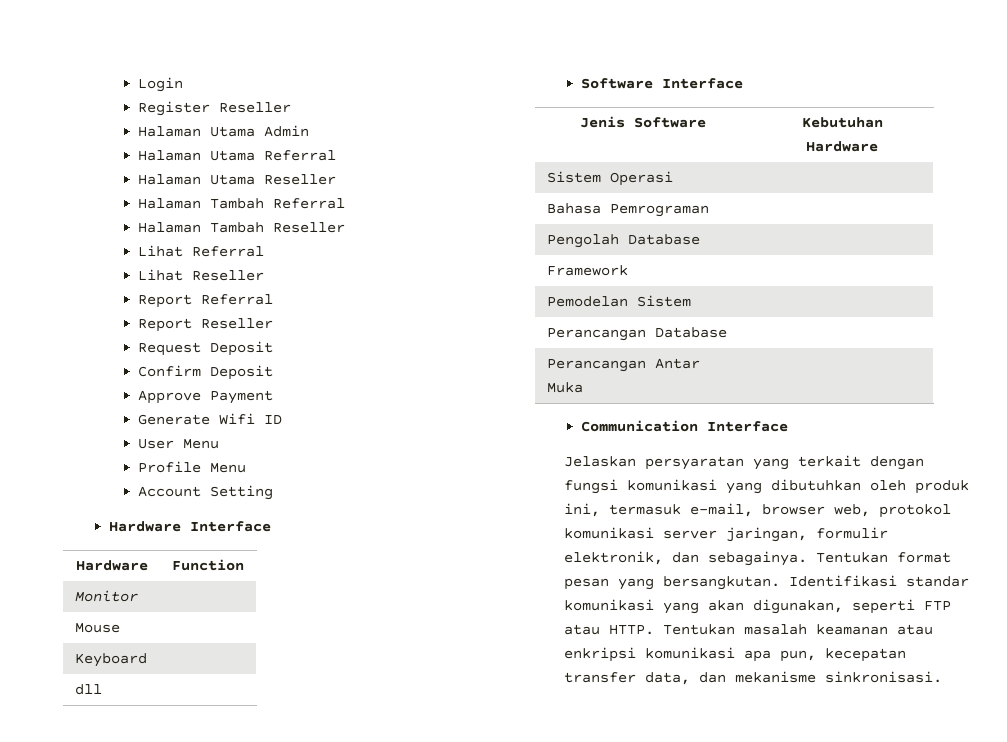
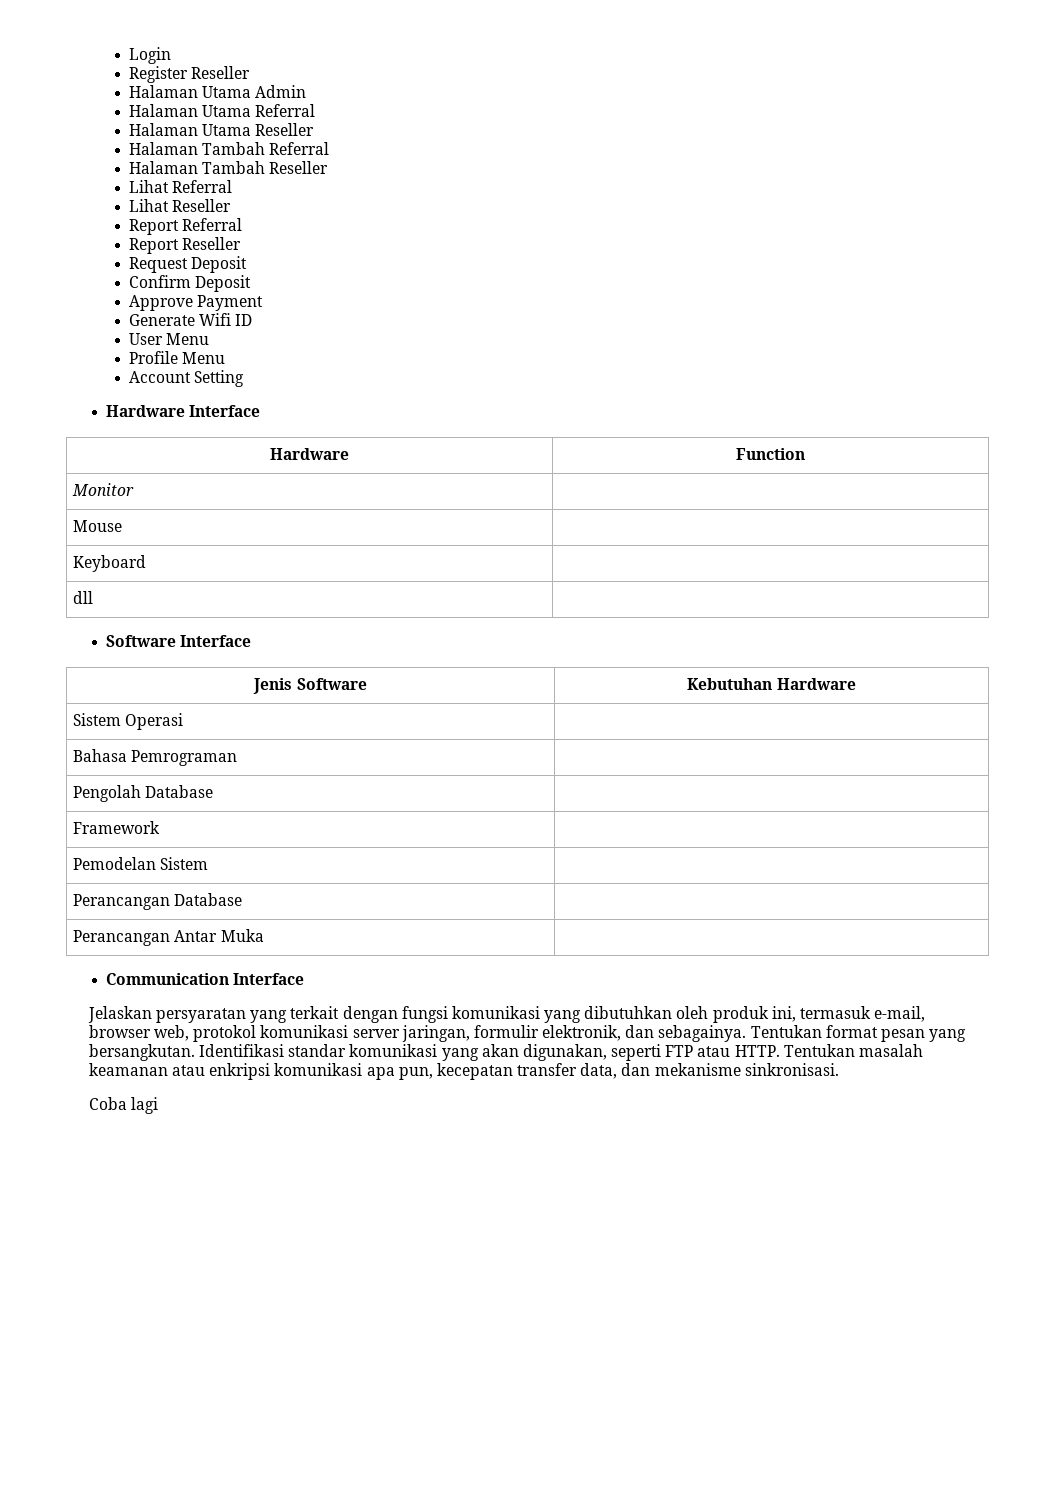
(942, 677) none -> [88,1097,159,1114] // Coba lagi

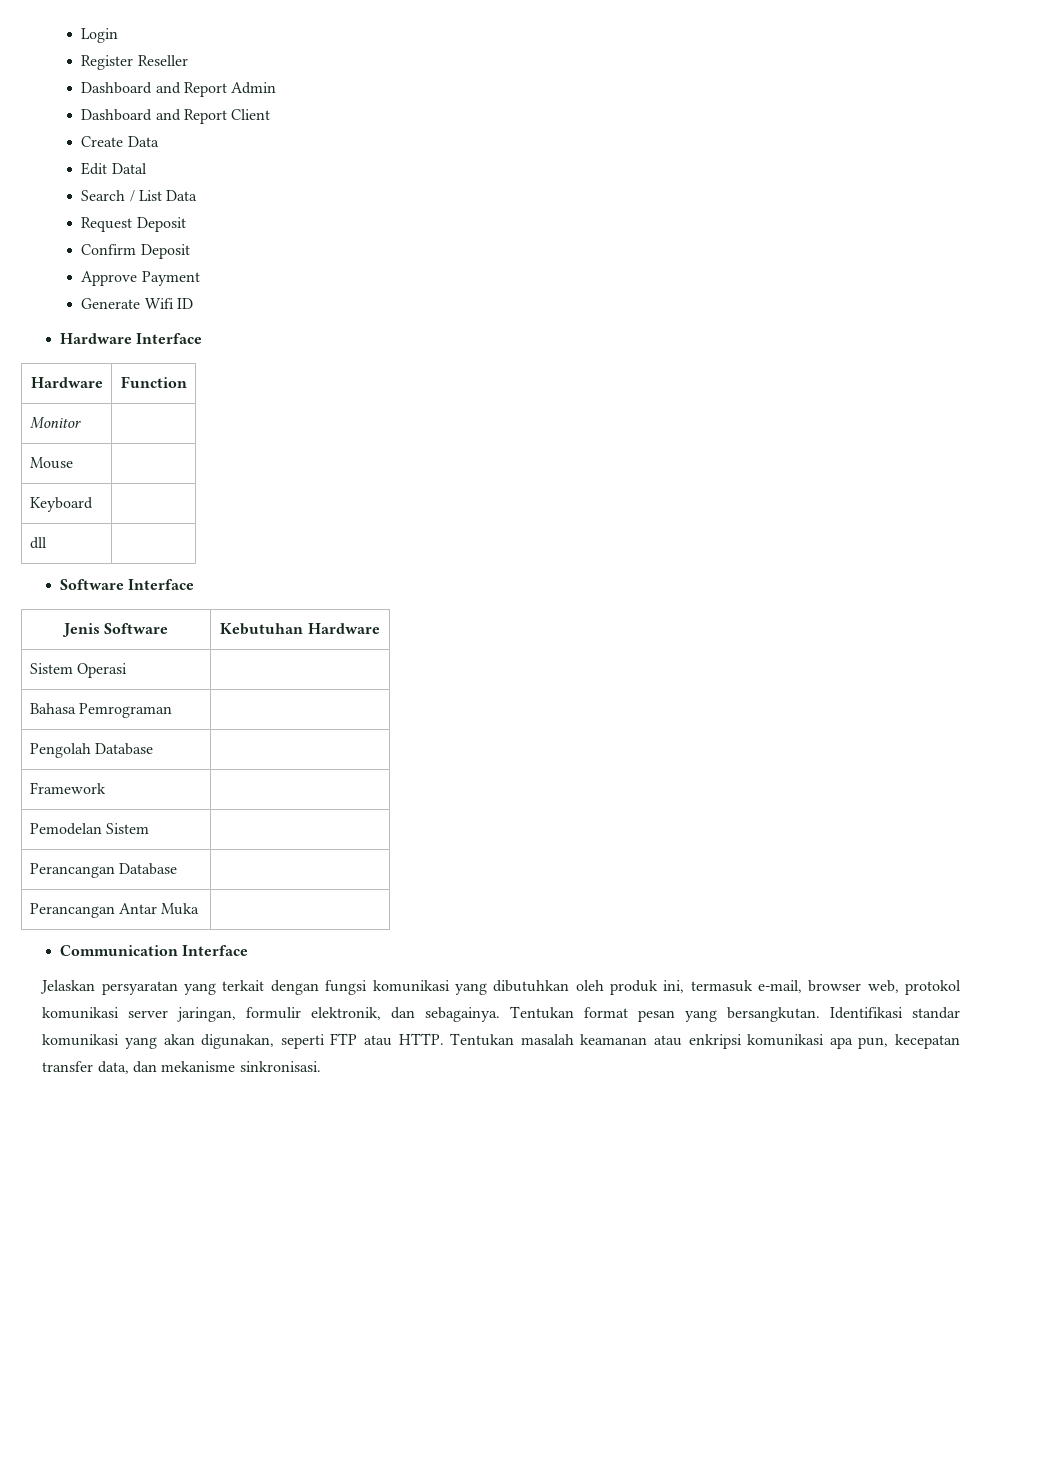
[128,85,307,98] [128,104,316,117] [128,123,315,136] [128,142,330,155] [128,161,329,174] [128,180,232,193] [128,199,231,212] [128,218,242,235] [128,237,241,254] Halaman Utama Admin // Halaman Utama Referral // Halaman Utama Reseller // Halaman Tambah Referral // Halaman Tambah Reseller // Lihat Referral // Lihat Reseller // Report Referral // Report Reseller -> [81,82,277,97] [81,109,271,124] [81,136,159,147] [81,162,147,175] [81,190,198,202] Dashboard and Report Admin // Dashboard and Report Client // Create Data // Edit Datal // Search / List Data
[128,333,209,345] [128,351,225,364] [128,370,244,387] // User Menu // Profile Menu // Account Setting -> (194, 303) none
[88,1097,159,1114] // Coba lagi -> (321, 1066) none

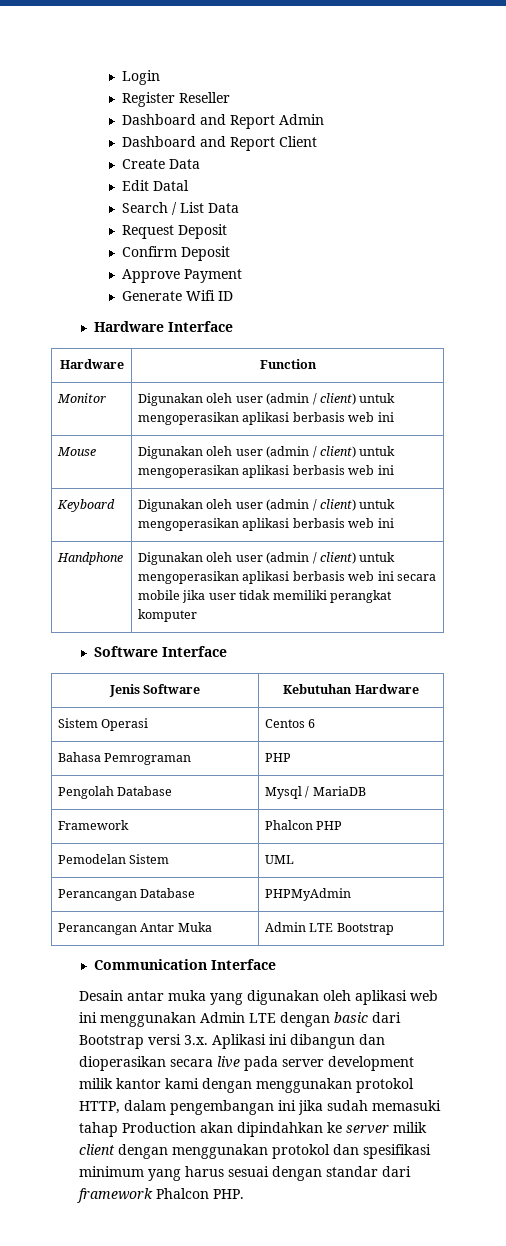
[29,457,73,469] [29,497,93,512] [29,537,47,549] // Mouse | // Keyboard | // dll | -> [138,393,396,406] [138,412,394,425] [57,447,97,456] [138,446,396,459] [138,465,394,478] [57,499,116,512] [138,499,396,512] [138,518,394,531] [57,552,124,565] [138,552,396,565] [138,571,436,584] [138,590,392,603] [138,609,198,622] Digunakan oleh user (admin / client) untuk mengoperasikan aplikasi berbasis web ini // Mouse | Digunakan oleh user (admin / client) untuk mengoperasikan aplikasi berbasis web ini // Keyboard | Digunakan oleh user (admin / client) untuk mengoperasikan aplikasi berbasis web ini // Handphone | Digunakan oleh user (admin / client) untuk mengoperasikan aplikasi berbasis web ini secara mobile jika user tidak memiliki perangkat komputer
(127, 670) none -> [265,719,316,728] Centos 6
(172, 710) none -> [265,753,292,762] PHP
(153, 749) none -> [265,786,366,799] Mysql / MariaDB
(106, 788) none -> [265,820,343,830] Phalcon PHP
(149, 828) none -> [265,855,295,864] UML
(177, 869) none -> [265,888,352,901] PHPMyAdmin
(200, 909) none -> [265,922,394,935] Admin LTE Bootstrap
[40,980,962,995] [42,1006,960,1022] [42,1033,961,1049] [42,1061,321,1074] Jelaskan persyaratan yang terkait dengan fungsi komunikasi yang dibutuhkan oleh produk ini, termasuk e-mail, browser web, protokol komunikasi server jaringan, formulir elektronik, dan sebagainya. Tentukan format pesan yang bersangkutan. Identifikasi standar komunikasi yang akan digunakan, seperti FTP atau HTTP. Tentukan masalah keamanan atau enkripsi komunikasi apa pun, kecepatan transfer data, dan mekanisme sinkronisasi. -> [78,990,438,1005] [78,1012,401,1027] [78,1034,385,1049] [78,1056,414,1071] [78,1078,414,1093] [78,1100,441,1115] [78,1122,427,1137] [78,1144,431,1159] [78,1166,411,1181] [76,1188,244,1203] Desain antar muka yang digunakan oleh aplikasi web ini menggunakan Admin LTE dengan basic dari Bootstrap versi 3.x. Aplikasi ini dibangun dan dioperasikan secara live pada server development milik kantor kami dengan menggunakan protokol HTTP, dalam pengembangan ini jika sudah memasuki tahap Production akan dipindahkan ke server milik client dengan menggunakan protokol dan spesifikasi minimum yang harus sesuai dengan standar dari framework Phalcon PHP.

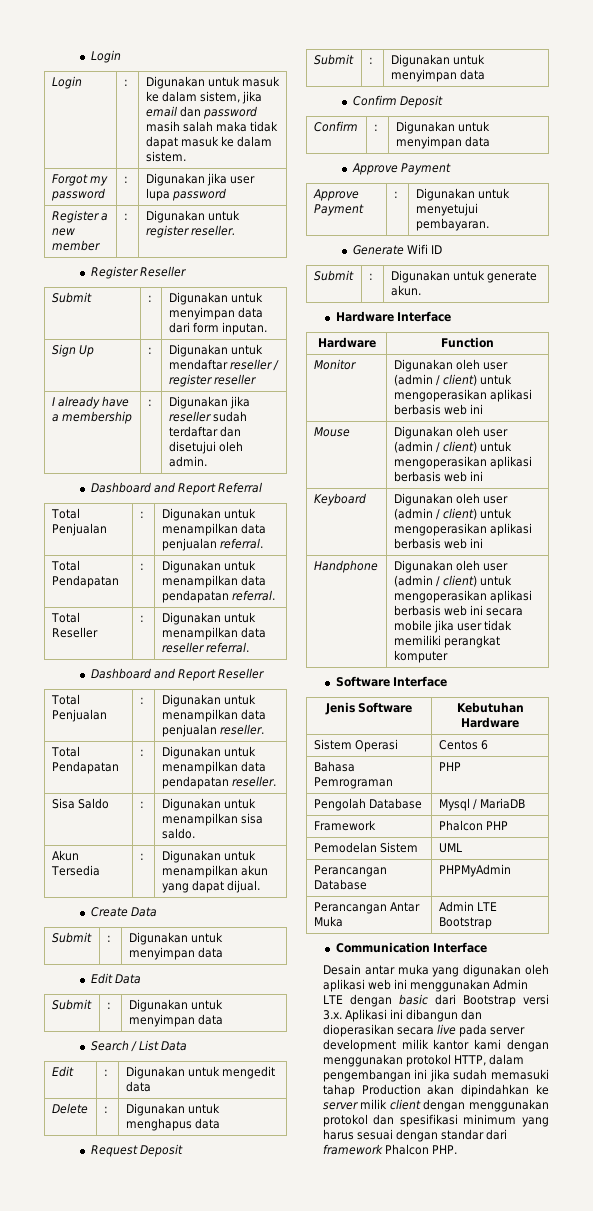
[121,70,160,85] [121,92,230,107] [121,114,324,129] [121,136,317,151] [121,159,200,169] [121,180,189,191] [121,202,239,215] [121,224,227,239] [121,246,230,261] [121,269,242,283] [121,290,233,301] Login // Register Reseller // Dashboard and Report Admin // Dashboard and Report Client // Create Data // Edit Datal // Search / List Data // Request Deposit // Confirm Deposit // Approve Payment // Generate Wifi ID -> [90,50,121,63] [51,76,82,89] [123,79,128,86] [145,76,281,89] [145,91,263,104] [145,106,258,119] [145,121,279,132] [145,136,273,149] [145,151,186,162] [51,174,108,186] [50,188,105,201] [123,176,128,183] [145,173,256,186] [145,188,226,201] [51,210,108,223] [51,228,75,236] [51,240,100,251] [123,213,128,220] [145,210,240,223] [145,225,235,238] [90,266,186,279] [51,292,92,303] [147,295,152,302] [168,292,263,305] [168,307,263,320] [168,322,268,335] [51,344,94,357] [147,347,152,354] [168,344,263,357] [168,359,280,371] [168,374,256,387] [51,396,130,409] [51,411,132,424] [147,399,152,406] [168,396,250,409] [168,411,247,422] [168,426,241,437] [168,441,243,454] [168,456,207,467] [90,482,262,495] [50,508,80,519] [51,523,107,536] [139,511,144,518] [161,508,256,521] [161,523,266,536] [161,538,263,551] [50,560,80,571] [51,575,119,588] [139,563,144,570] [161,560,256,573] [161,575,266,588] [161,590,275,603] [50,612,80,623] [51,627,98,638] [139,615,144,622] [161,612,256,625] [161,627,266,640] [161,642,249,653] [90,668,264,681] [50,694,80,705] [51,709,107,722] [139,697,144,704] [161,694,256,707] [161,709,266,722] [161,724,264,737] [50,746,80,757] [51,761,119,774] [139,749,144,756] [161,746,256,759] [161,761,266,774] [161,776,276,789] [51,798,109,809] [139,801,144,808] [161,798,256,811] [161,813,263,826] [161,828,195,839] [51,850,79,861] [50,865,100,876] [139,853,144,860] [161,850,256,863] [161,865,268,878] [161,880,261,893] [90,907,157,917] [51,932,92,943] [106,935,111,942] [128,932,223,945] [128,947,223,960] [90,973,141,984] [51,999,92,1010] [106,1002,111,1009] [128,999,223,1012] [128,1014,223,1027] [90,1040,187,1052] [51,1066,74,1077] [103,1069,108,1076] [125,1066,276,1079] [125,1081,151,1092] [51,1103,88,1114] [103,1106,108,1113] [125,1103,220,1116] [125,1118,220,1131] [90,1144,183,1157] [313,54,354,65] [368,57,373,64] [390,54,485,67] [390,69,485,82] [352,95,443,108] [313,121,358,132] [373,124,378,131] [395,121,490,134] [395,136,490,149] [351,163,451,175] [312,189,359,201] [313,204,364,216] [393,191,398,198] [415,188,510,201] [415,203,478,216] [415,218,489,231] [352,244,442,255] [313,270,354,281] [368,273,373,280] [390,270,538,283] [390,285,421,296] Login // Login | : | Digunakan untuk masuk ke dalam sistem, jika email dan password masih salah maka tidak dapat masuk ke dalam sistem. // Forgot my password | : | Digunakan jika user lupa password // Register a new member | : | Digunakan untuk register reseller. // Register Reseller // Submit | : | Digunakan untuk menyimpan data dari form inputan. // Sign Up | : | Digunakan untuk mendaftar reseller / register reseller // I already have a membership | : | Digunakan jika reseller sudah terdaftar dan disetujui oleh admin. // Dashboard and Report Referral // Total Penjualan | : | Digunakan untuk menampilkan data penjualan referral. // Total Pendapatan | : | Digunakan untuk menampilkan data pendapatan referral. // Total Reseller | : | Digunakan untuk menampilkan data reseller referral. // Dashboard and Report Reseller // Total Penjualan | : | Digunakan untuk menampilkan data penjualan reseller. // Total Pendapatan | : | Digunakan untuk menampilkan data pendapatan reseller. // Sisa Saldo | : | Digunakan untuk menampilkan sisa saldo. // Akun Tersedia | : | Digunakan untuk menampilkan akun yang dapat dijual. // Create Data // Submit | : | Digunakan untuk menyimpan data // Edit Data // Submit | : | Digunakan untuk menyimpan data // Search / List Data // Edit | : | Digunakan untuk mengedit data // Delete | : | Digunakan untuk menghapus data // Request Deposit // Submit | : | Digunakan untuk menyimpan data // Confirm Deposit // Confirm | : | Digunakan untuk menyimpan data // Approve Payment // Approve Payment | : | Digunakan untuk menyetujui pembayaran. // Generate Wifi ID // Submit | : | Digunakan untuk generate akun.

